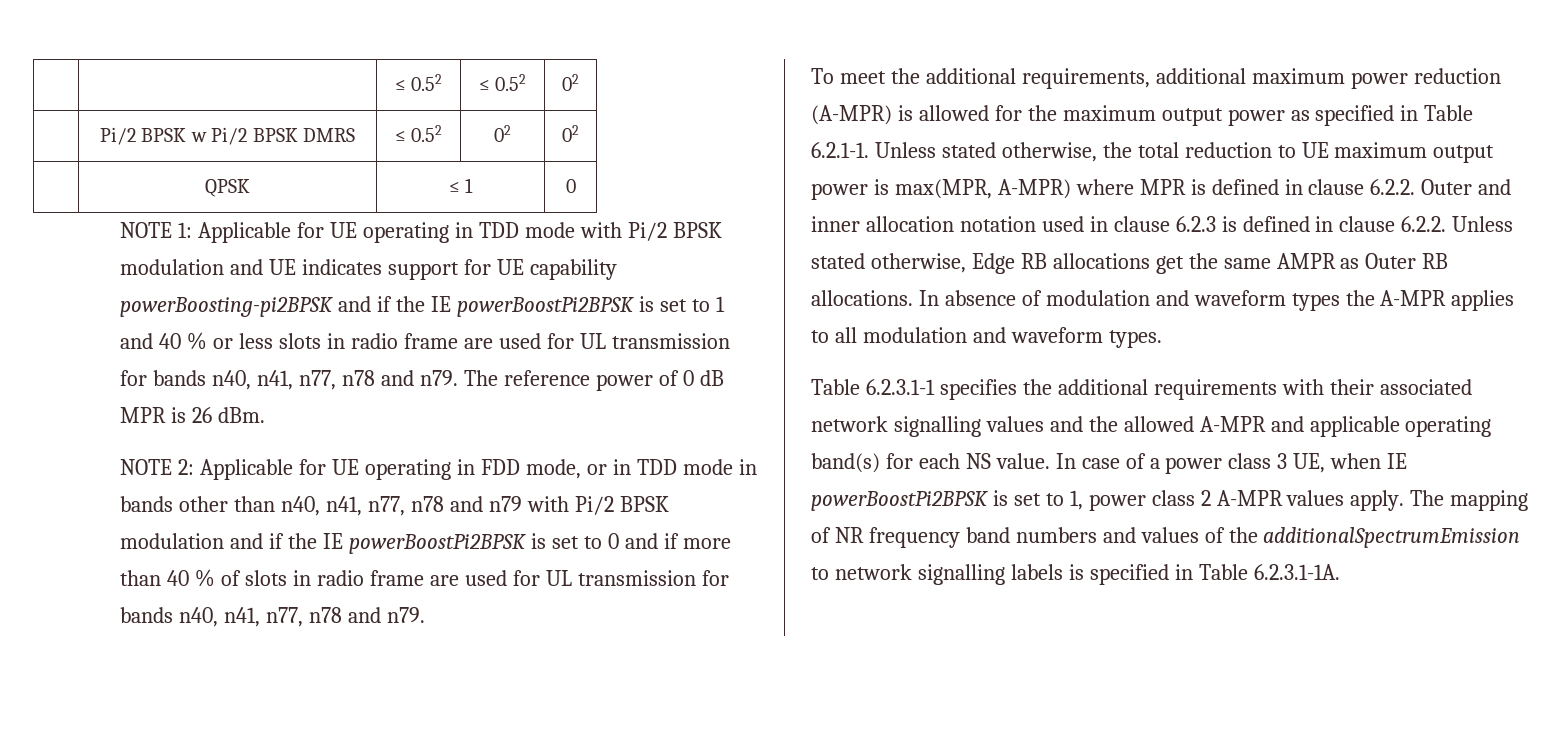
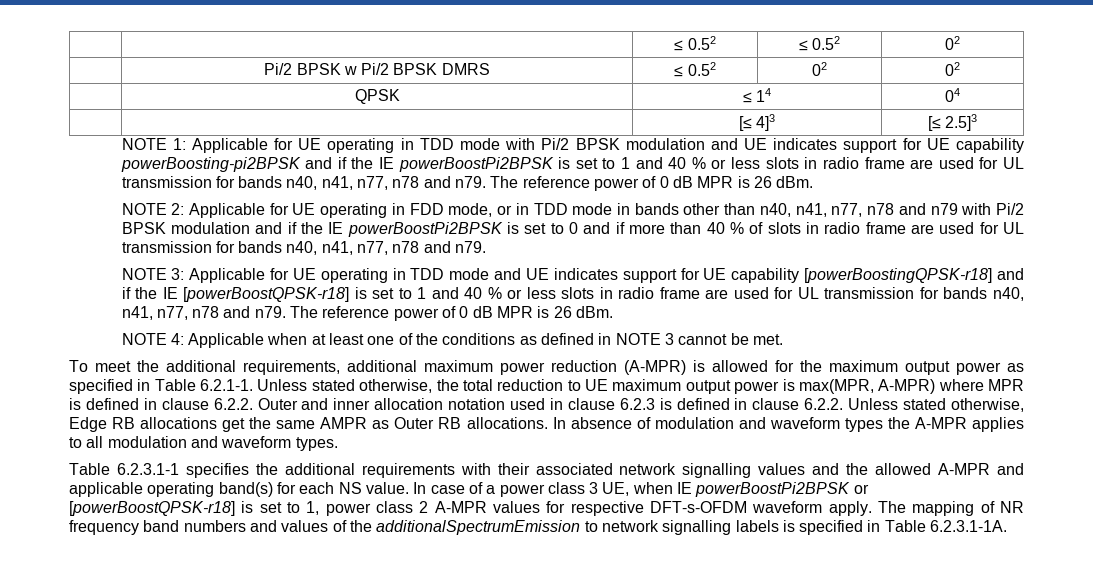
[465,178,474,193] [565,179,576,193] 1 | 0 -> [756,88,772,102] [945,88,960,102] [738,114,776,131] [927,114,978,131] 14 | 04 // | | [≤ 4]3 | [≤ 2.5]3
(426, 615) none -> [121,268,1024,283] [121,287,1025,302] [121,306,613,321] [121,333,783,348] // NOTE 3: Applicable for UE operating in TDD mode and UE indicates support for UE capability [powerBoostingQPSK-r18] and if the IE [powerBoostQPSK-r18] is set to 1 and 40 % or less slots in radio frame are used for UL transmission for bands n40, n41, n77, n78 and n79. The reference power of 0 dB MPR is 26 dBm. // NOTE 4: Applicable when at least one of the conditions as defined in NOTE 3 cannot be met.
(988, 501) none -> [853,484,869,494] [69,501,235,516] or [powerBoostQPSK-r18]
(1345, 498) none -> [546,501,823,516] for respective DFT-s-OFDM waveform

